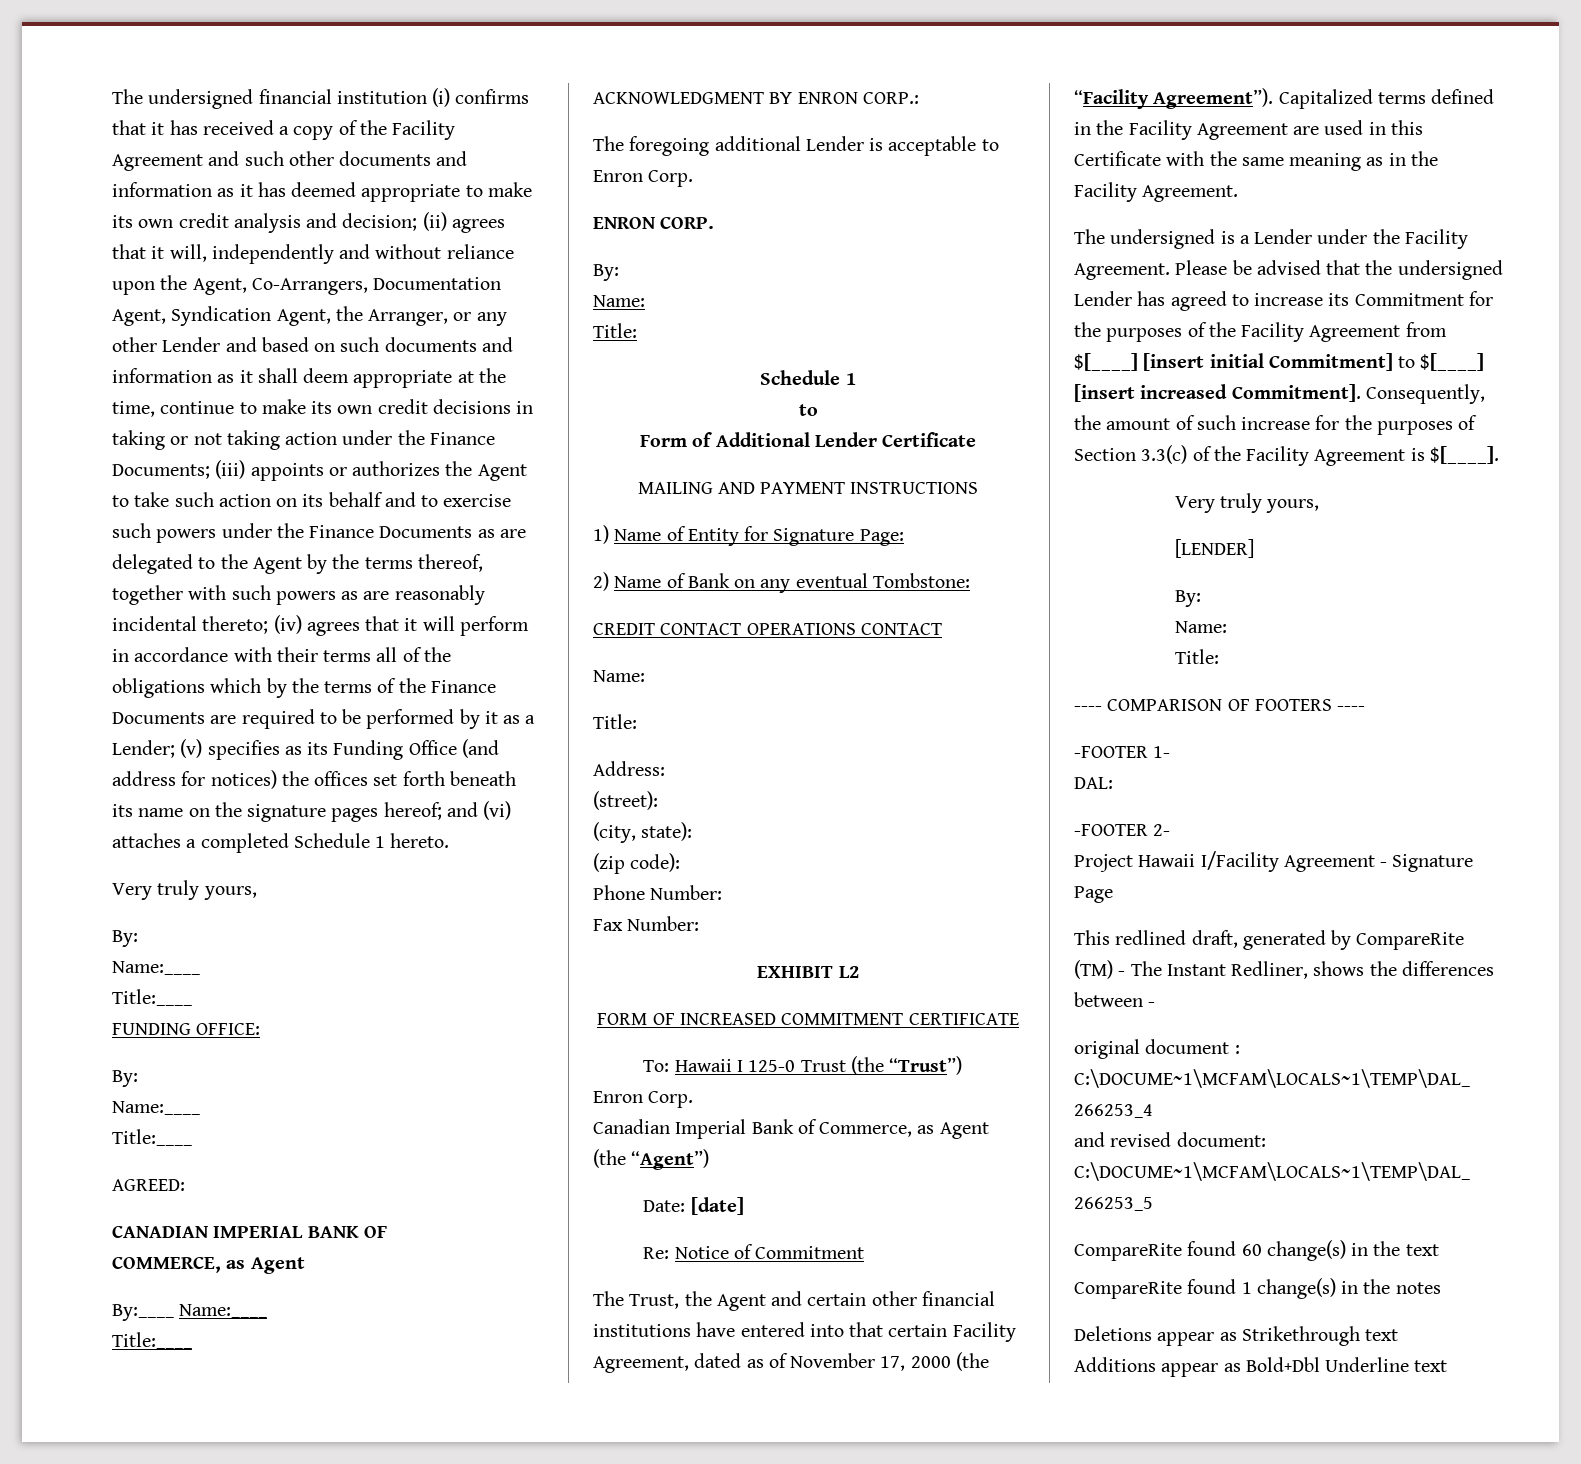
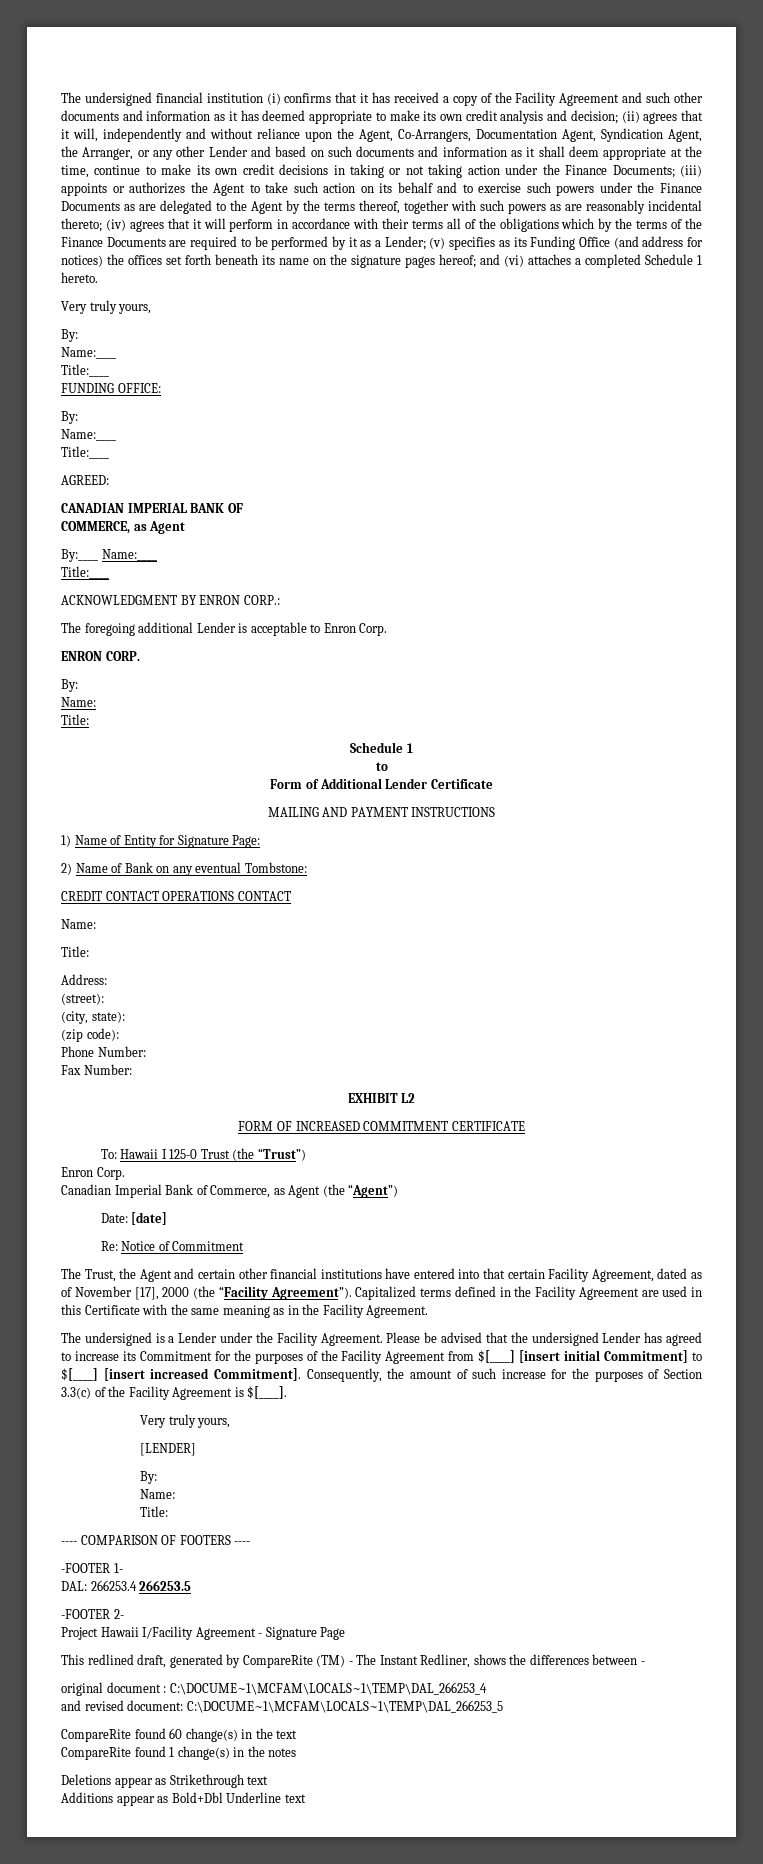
[880,1356,906,1371] 17, -> [134,1287,159,1300] [17],
(1113, 783) none -> [90,1580,192,1591] 266253.4 266253.5

